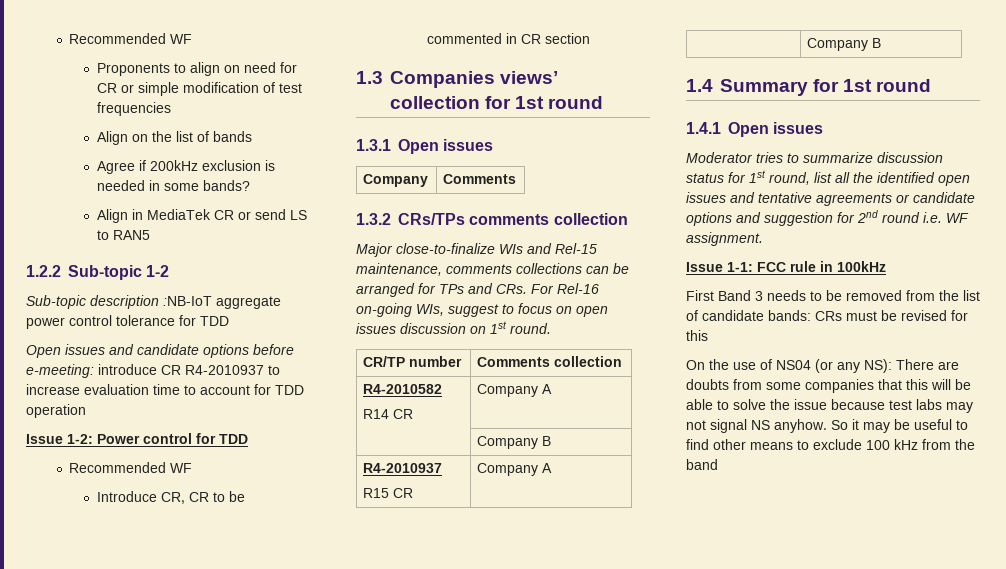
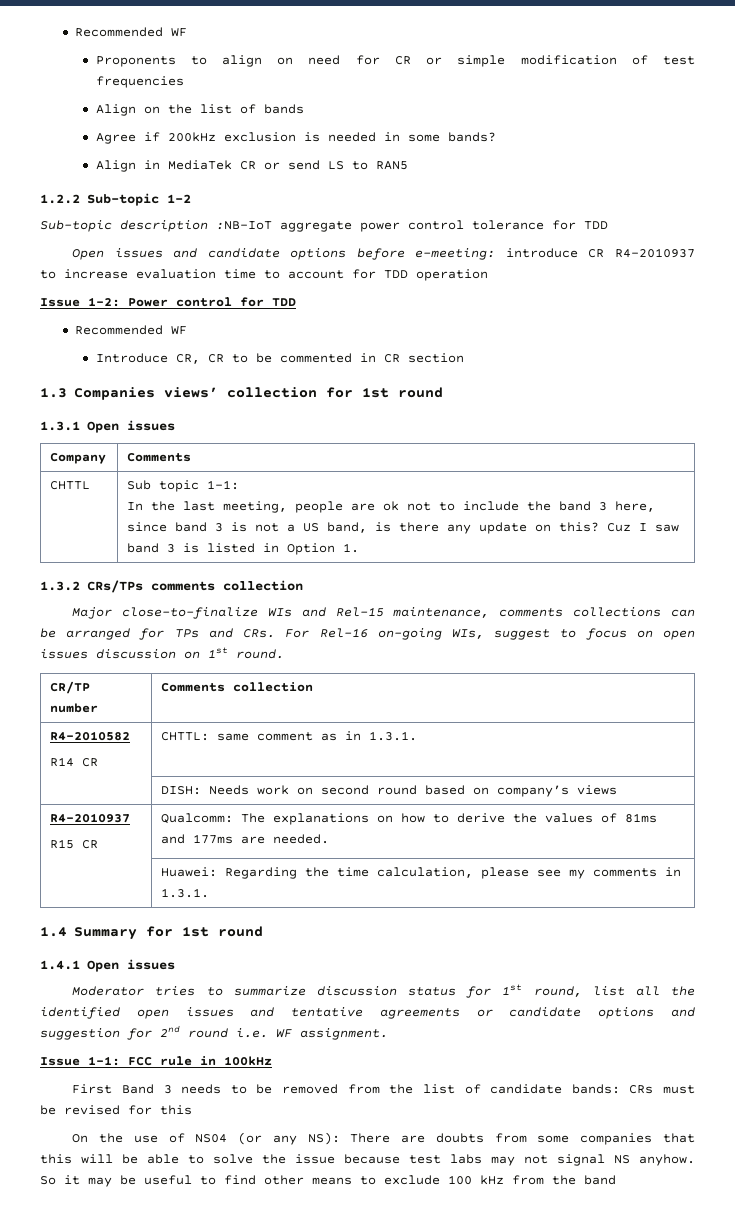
(517, 179) none -> [50,481,91,490] [127,480,240,492] [127,501,656,513] [127,522,680,534] [127,543,360,555] // CHTTL | Sub topic 1-1: // In the last meeting, people are ok not to include the band 3 here, since band 3 is not a US band, is there any update on this? Cuz I saw band 3 is listed in Option 1.
[477,384,553,397] [477,436,552,449] [363,463,443,473] [363,488,414,498] [477,463,553,476] [807,38,882,51] Company A // | Company B // R4-2010937 // R15 CR | Company A // | Company B -> [161,731,418,741] [161,785,618,797] [50,813,131,823] [50,839,99,849] [161,813,658,825] [161,834,330,844] [161,867,682,879] [161,888,210,898] CHTTL: same comment as in 1.3.1. // | DISH: Needs work on second round based on company’s views // R4-2010937 // R15 CR | Qualcomm: The explanations on how to derive the values of 81ms and 177ms are needed. // | Huawei: Regarding the time calculation, please see my comments in 1.3.1.

